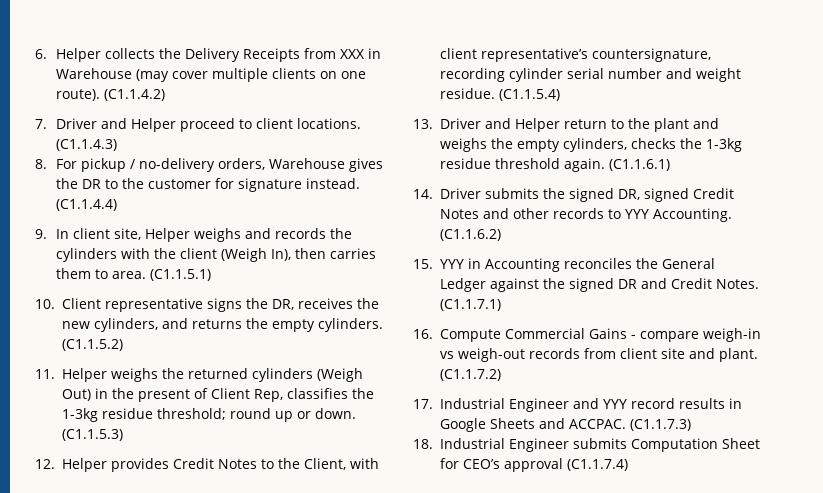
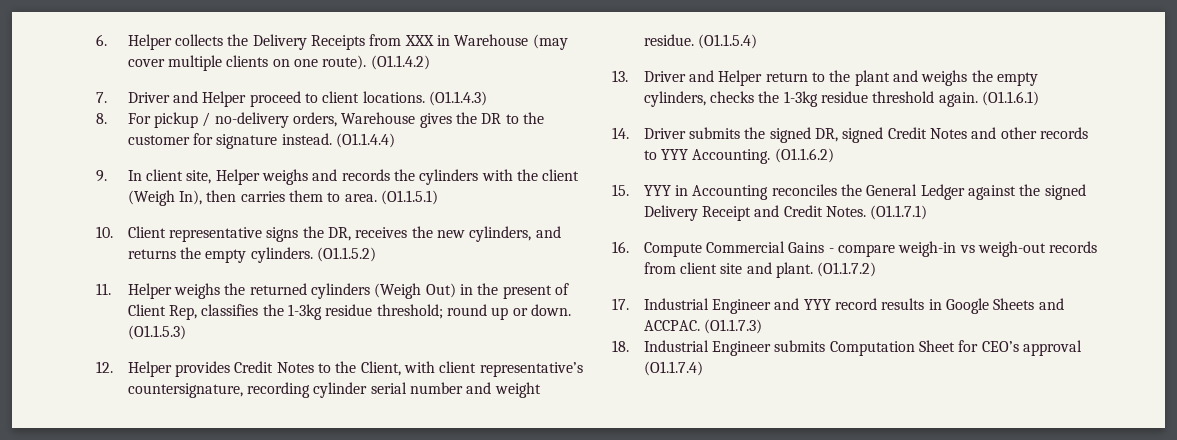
[103,89,165,101] (C1.1.4.2) -> [370,55,430,70] (O1.1.4.2)
[55,139,117,151] (C1.1.4.3) -> [428,91,487,106] (O1.1.4.3)
[55,199,117,211] (C1.1.4.4) -> [336,133,396,148] (O1.1.4.4)
[149,269,211,281] (C1.1.5.1) -> [380,190,438,205] (O1.1.5.1)
[61,339,123,351] (C1.1.5.2) -> [317,247,377,262] (O1.1.5.2)
[61,429,123,441] (C1.1.5.3) -> [127,325,186,340] (O1.1.5.3)
[498,89,560,101] (C1.1.5.4) -> [698,34,758,49] (O1.1.5.4)
[608,159,670,171] (C1.1.6.1) -> [981,91,1039,106] (O1.1.6.1)
[439,229,501,241] (C1.1.6.2) -> [774,148,834,163] (O1.1.6.2)
[617,279,637,289] DR -> [643,205,752,221] Delivery Receipt
[439,299,501,311] (C1.1.7.1) -> [870,205,928,220] (O1.1.7.1)
[439,369,501,381] (C1.1.7.2) -> [817,262,877,277] (O1.1.7.2)
[629,419,691,431] (C1.1.7.3) -> [704,319,763,334] (O1.1.7.3)
[566,459,628,471] (C1.1.7.4) -> [643,361,703,376] (O1.1.7.4)

